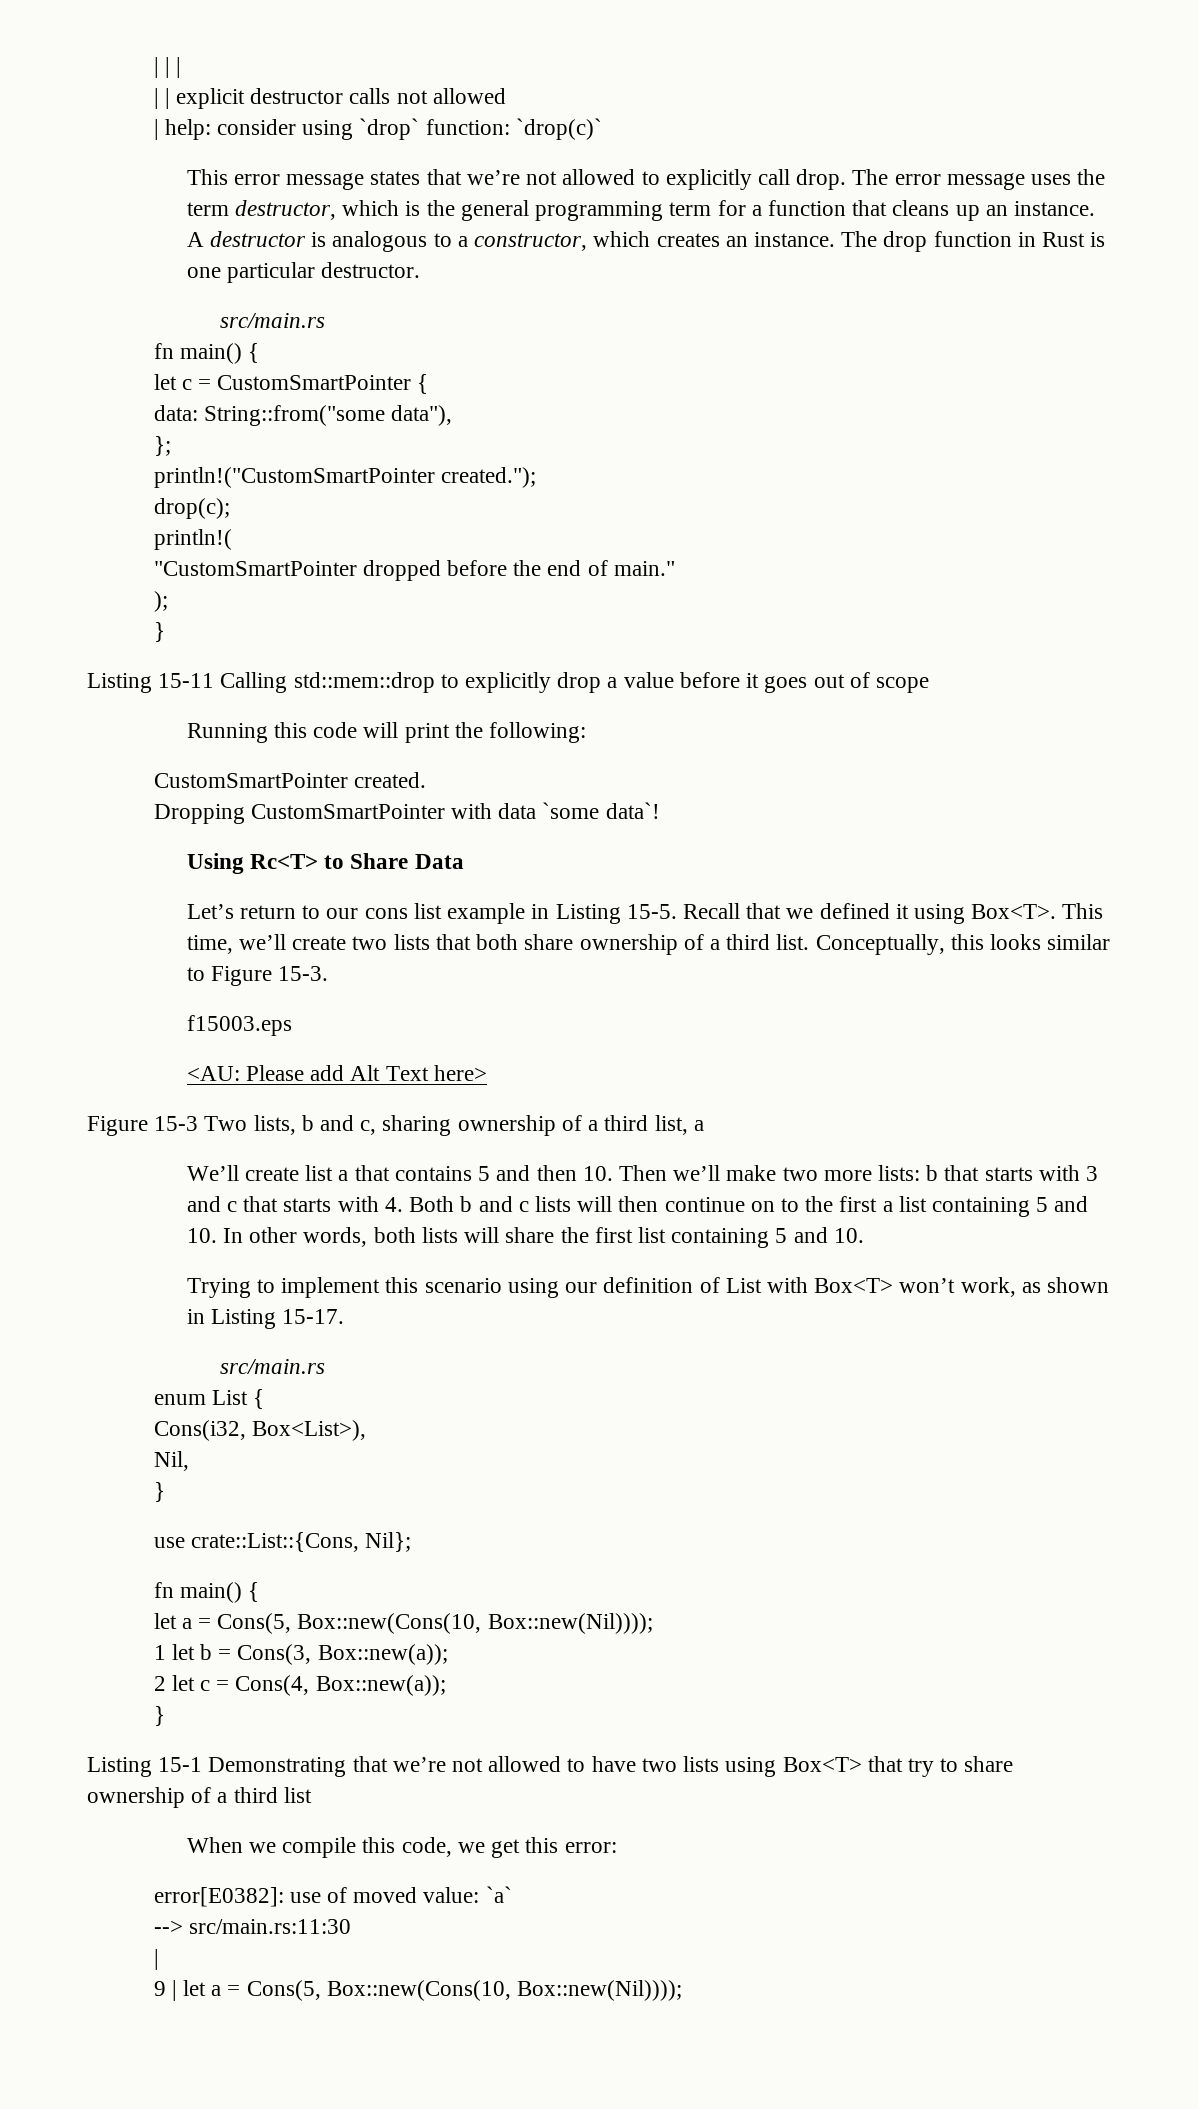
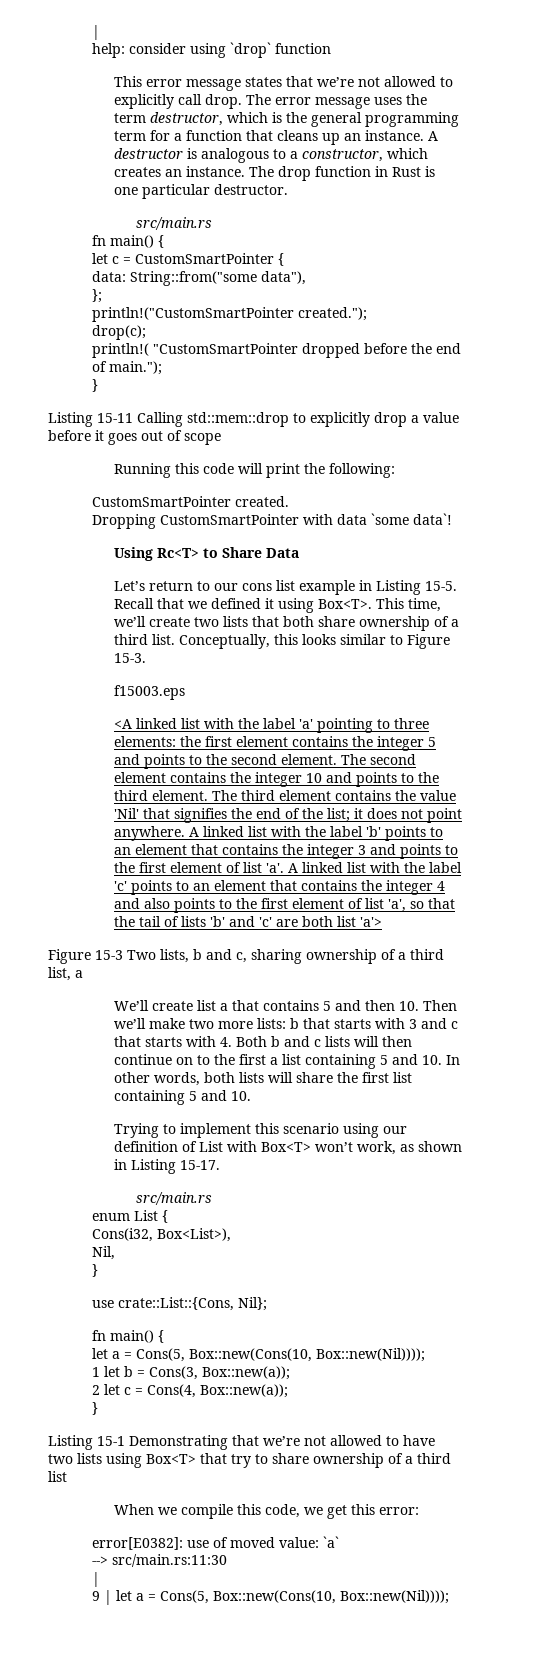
[153,57,181,78] [153,88,506,109] [153,119,159,140] | | | // | | explicit destructor calls not allowed // | -> [91,25,100,40] | //
[425,118,602,140] function: `drop(c)` -> [274,43,331,54] function
(232, 539) // -> (149, 350) none
[613,561,675,576] [153,591,168,612] main." // ); -> [108,361,162,375] main.");
[186,1065,487,1081] <AU: Please add Alt Text here> -> [113,718,429,733] [113,736,436,751] [113,754,416,769] [113,772,439,787] [113,790,456,801] [113,808,462,823] [113,826,443,841] [113,844,458,859] [113,862,462,873] [113,880,445,895] [113,898,455,913] [113,916,382,927] <A linked list with the label 'a' pointing to three elements: the first element contains the integer 5 and points to the second element. The second element contains the integer 10 and points to the third element. The third element contains the value 'Nil' that signifies the end of the list; it does not point anywhere. A linked list with the label 'b' points to an element that contains the integer 3 and points to the first element of list 'a'. A linked list with the label 'c' points to an element that contains the integer 4 and also points to the first element of list 'a', so that the tail of lists 'b' and 'c' are both list 'a'>

